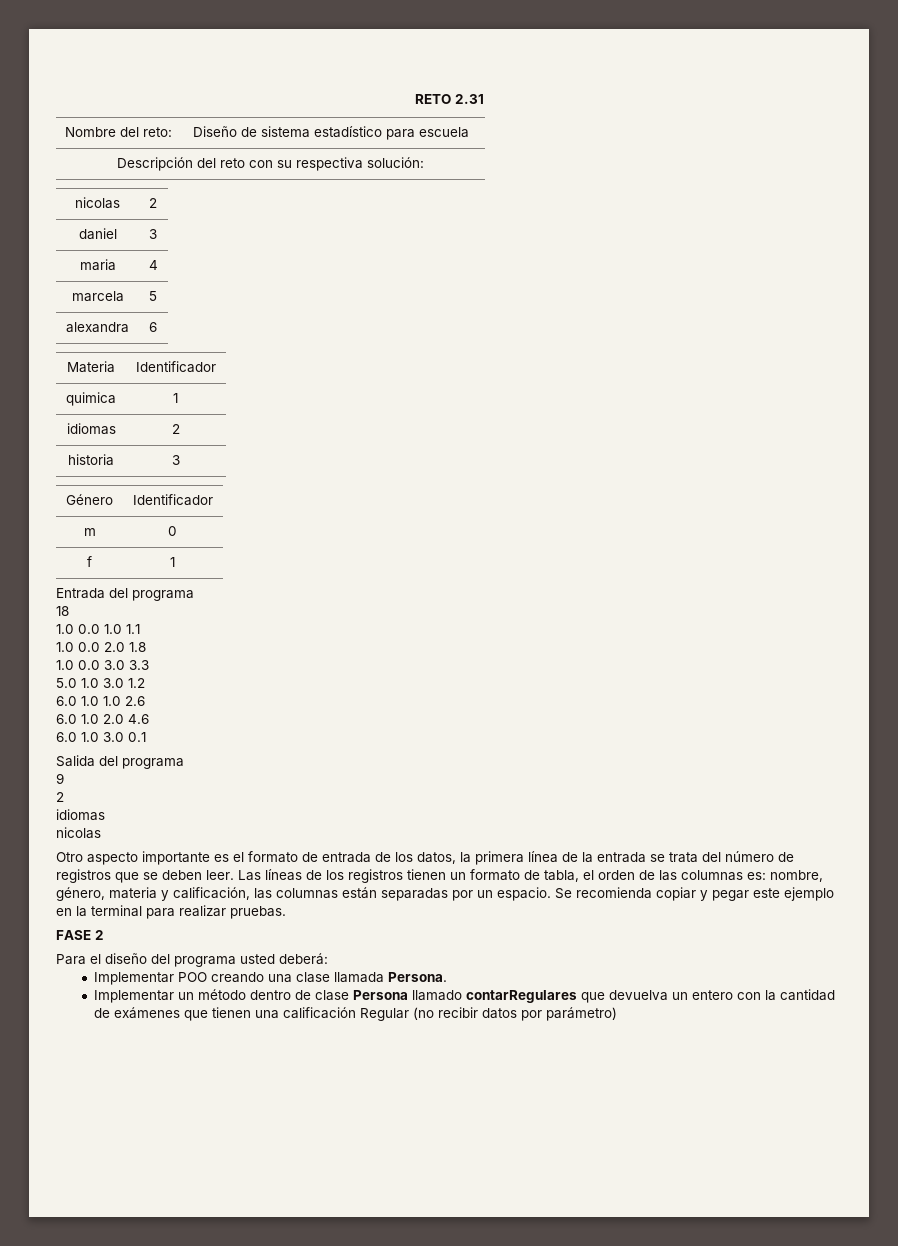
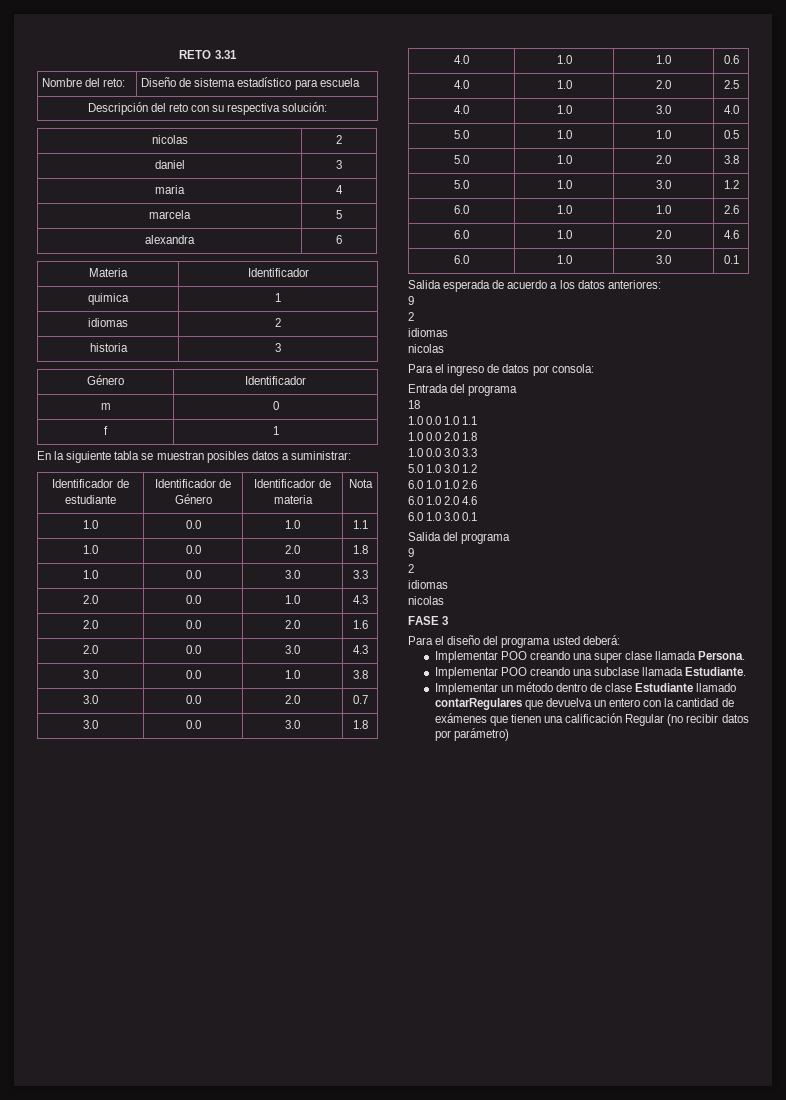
[454,94,484,104] 2.31 -> [214,50,237,59] 3.31
(175, 562) none -> [37,451,351,463] [52,479,129,488] [65,495,116,504] [154,479,232,488] [174,494,212,504] [254,479,331,488] [273,495,313,504] [348,479,373,488] [83,520,98,529] [185,520,201,529] [285,520,300,529] [352,520,368,529] [83,545,98,554] [185,545,201,554] [285,545,300,554] [352,545,368,554] [83,570,98,579] [185,570,201,579] [285,570,300,579] [352,570,368,579] [83,595,98,604] [185,595,201,604] [285,595,300,604] [352,595,368,604] [83,620,98,629] [185,620,201,629] [285,620,300,629] [352,620,368,629] [83,645,98,654] [185,645,201,654] [285,645,300,654] [352,645,368,654] [83,670,98,679] [185,670,201,679] [285,670,300,679] [352,670,368,679] [83,695,98,704] [185,695,201,704] [285,695,300,704] [352,695,368,704] [83,720,98,729] [185,720,201,729] [285,720,300,729] [352,720,368,729] [454,55,469,64] [556,55,572,64] [656,55,671,64] [723,55,739,64] [454,80,469,89] [556,80,572,89] [656,80,671,89] [723,80,739,89] [454,105,469,114] [556,105,572,114] [656,105,671,114] [723,105,739,114] [454,130,469,139] [556,130,572,139] [656,130,671,139] [723,130,739,139] [454,155,469,164] [556,155,572,164] [656,155,671,164] [723,155,739,164] [454,180,469,189] [556,180,572,189] [656,180,671,189] [723,180,739,189] [454,205,469,214] [556,205,572,214] [656,205,671,214] [723,205,739,214] [454,230,469,239] [556,230,572,239] [656,230,671,239] [723,230,739,239] [454,255,469,264] [556,255,572,264] [656,255,671,264] [723,255,739,264] [408,280,661,292] [408,296,414,305] [408,312,414,321] [408,328,448,337] [408,344,444,353] [408,364,594,376] // En la siguiente tabla se muestran posibles datos a suministrar: // Identificador de estudiante | Identificador de Género | Identificador de materia | Nota // 1.0 | 0.0 | 1.0 | 1.1 // 1.0 | 0.0 | 2.0 | 1.8 // 1.0 | 0.0 | 3.0 | 3.3 // 2.0 | 0.0 | 1.0 | 4.3 // 2.0 | 0.0 | 2.0 | 1.6 // 2.0 | 0.0 | 3.0 | 4.3 // 3.0 | 0.0 | 1.0 | 3.8 // 3.0 | 0.0 | 2.0 | 0.7 // 3.0 | 0.0 | 3.0 | 1.8 // 4.0 | 1.0 | 1.0 | 0.6 // 4.0 | 1.0 | 2.0 | 2.5 // 4.0 | 1.0 | 3.0 | 4.0 // 5.0 | 1.0 | 1.0 | 0.5 // 5.0 | 1.0 | 2.0 | 3.8 // 5.0 | 1.0 | 3.0 | 1.2 // 6.0 | 1.0 | 1.0 | 2.6 // 6.0 | 1.0 | 2.0 | 4.6 // 6.0 | 1.0 | 3.0 | 0.1 // Salida esperada de acuerdo a los datos anteriores: // 9 // 2 // idiomas // nicolas // Para el ingreso de datos por consola:
[56,851,794,865] [56,869,823,883] [56,887,834,901] [56,905,286,919] // Otro aspecto importante es el formato de entrada de los datos, la primera línea de la entrada se trata del número de registros que se deben leer. Las líneas de los registros tienen un formato de tabla, el orden de las columnas es: nombre, género, materia y calificación, las columnas están separadas por un espacio. Se recomienda copiar y pegar este ejemplo en la terminal para realizar pruebas. -> (444, 600) none
[95,930,104,940] 2 -> [442,616,449,625] 3
(292, 978) none -> [594,652,623,663] super
(447, 977) none -> [434,667,747,679] // Implementar POO creando una subclase llamada Estudiante.
[352,990,408,1000] Persona -> [635,683,694,692] Estudiante

